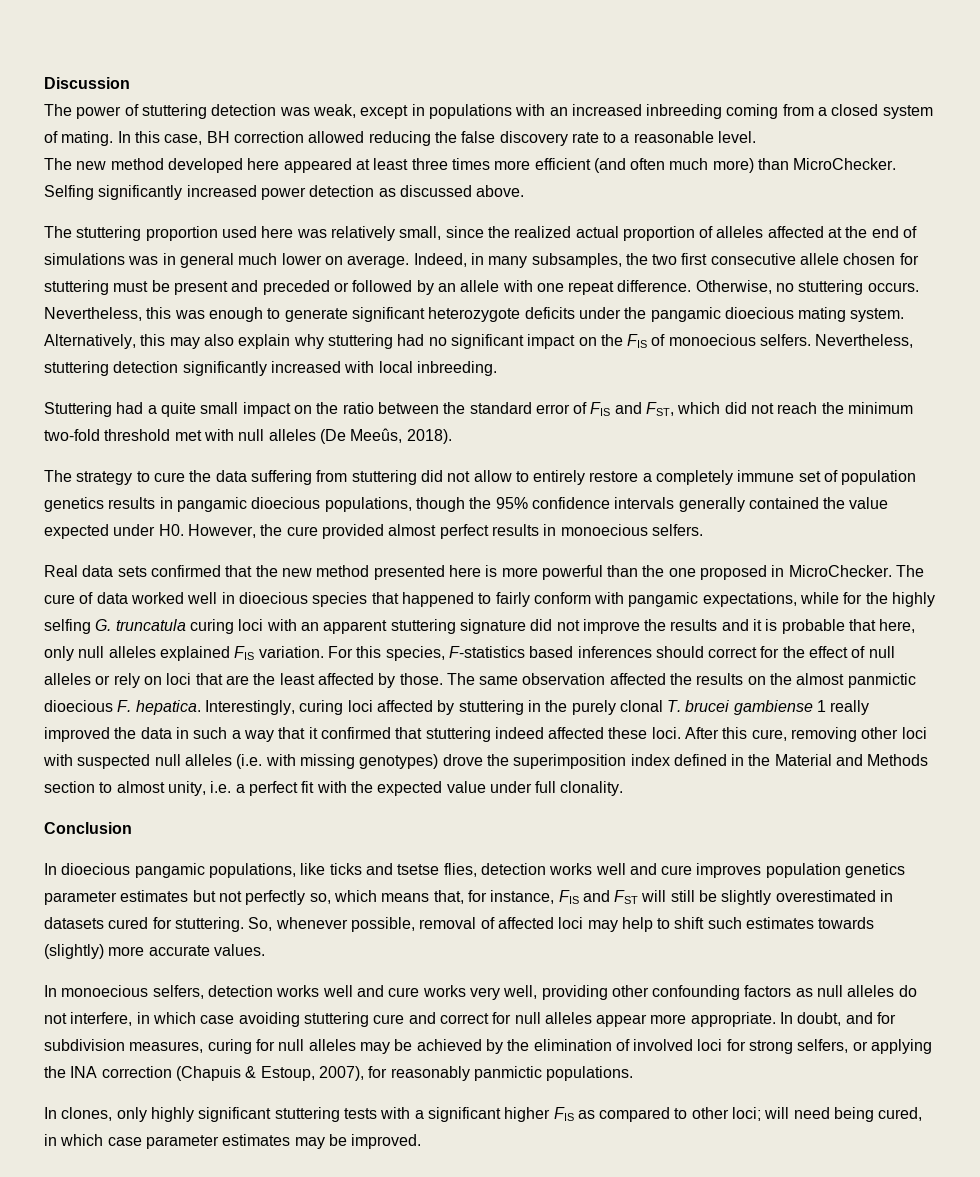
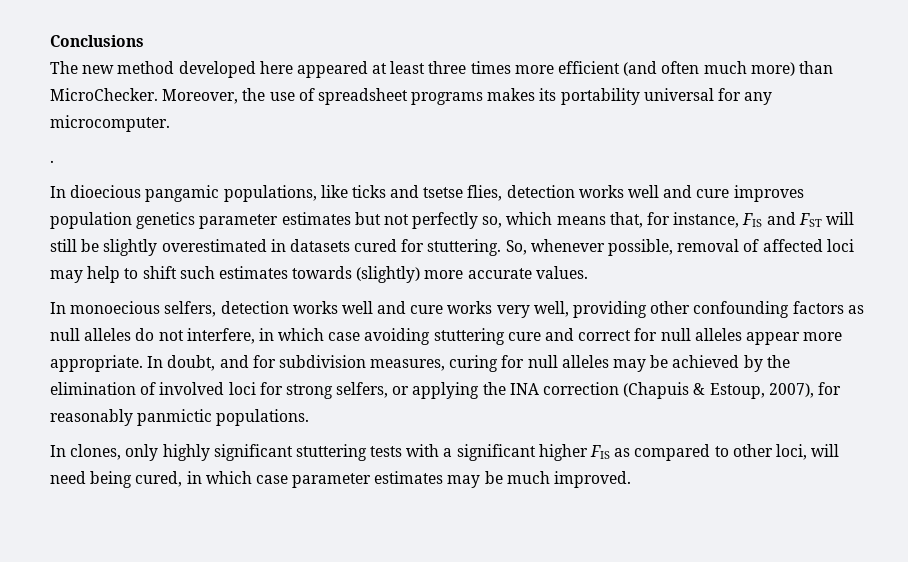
[44,77,130,89] [44,104,933,119] [44,131,757,146] Discussion // The power of stuttering detection was weak, except in populations with an increased inbreeding coming from a closed system of mating. In this case, BH correction allowed reducing the false discovery rate to a reasonable level. -> [50,35,144,47] Conclusions
[44,185,525,200] [44,226,918,241] [44,253,919,268] [44,280,919,295] [44,307,905,322] [44,334,914,349] [44,361,497,376] [44,402,914,417] [44,428,452,444] [44,470,917,485] [44,497,889,512] [44,524,703,539] [44,565,925,580] [44,592,936,607] [44,619,916,634] [44,646,895,661] [44,673,916,688] [44,700,870,715] [44,727,927,742] [43,754,929,769] [44,781,624,796] [44,822,132,834] Selfing significantly increased power detection as discussed above. // The stuttering proportion used here was relatively small, since the realized actual proportion of alleles affected at the end of simulations was in general much lower on average. Indeed, in many subsamples, the two first consecutive allele chosen for stuttering must be present and preceded or followed by an allele with one repeat difference. Otherwise, no stuttering occurs. Nevertheless, this was enough to generate significant heterozygote deficits under the pangamic dioecious mating system. Alternatively, this may also explain why stuttering had no significant impact on the FIS of monoecious selfers. Nevertheless, stuttering detection significantly increased with local inbreeding. // Stuttering had a quite small impact on the ratio between the standard error of FIS and FST, which did not reach the minimum two-fold threshold met with null alleles (De Meeûs, 2018). // The strategy to cure the data suffering from stuttering did not allow to entirely restore a completely immune set of population genetics results in pangamic dioecious populations, though the 95% confidence intervals generally contained the value expected under H0. However, the cure provided almost perfect results in monoecious selfers. // Real data sets confirmed that the new method presented here is more powerful than the one proposed in MicroChecker. The cure of data worked well in dioecious species that happened to fairly conform with pangamic expectations, while for the highly selfing G. truncatula curing loci with an apparent stuttering signature did not improve the results and it is probable that here, only null alleles explained FIS variation. For this species, F-statistics based inferences should correct for the effect of null alleles or rely on loci that are the least affected by those. The same observation affected the results on the almost panmictic dioecious F. hepatica. Interestingly, curing loci affected by stuttering in the purely clonal T. brucei gambiense 1 really improved the data in such a way that it confirmed that stuttering indeed affected these loci. After this cure, removing other loci with suspected null alleles (i.e. with missing genotypes) drove the superimposition index defined in the Material and Methods section to almost unity, i.e. a perfect fit with the expected value under full clonality. // Conclusion -> [162,88,773,105] [50,115,170,132] [50,160,54,163] Moreover, the use of spreadsheet programs makes its portability universal for any microcomputer. // .
[732,1107,762,1121] loci; -> [775,444,807,460] loci,
(347, 1140) none -> [506,471,550,484] much

